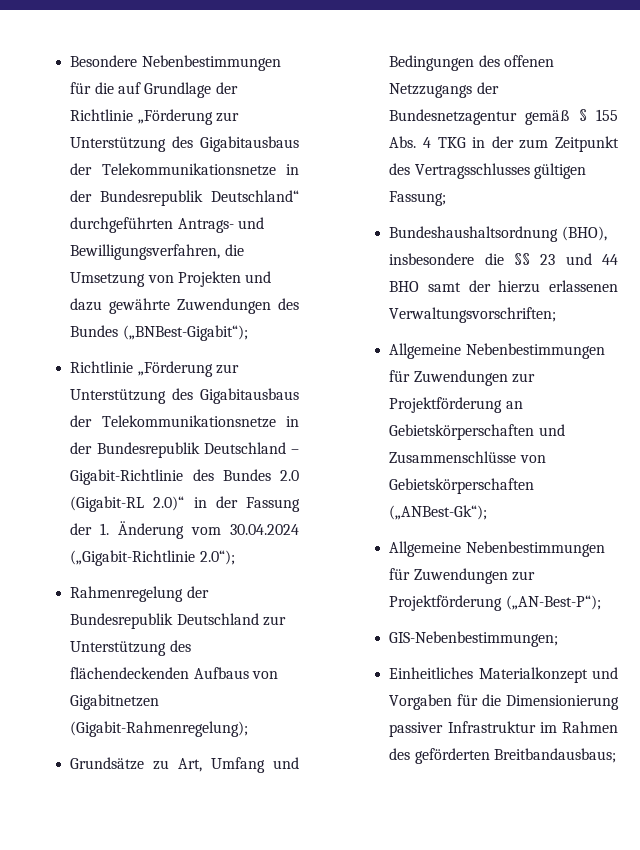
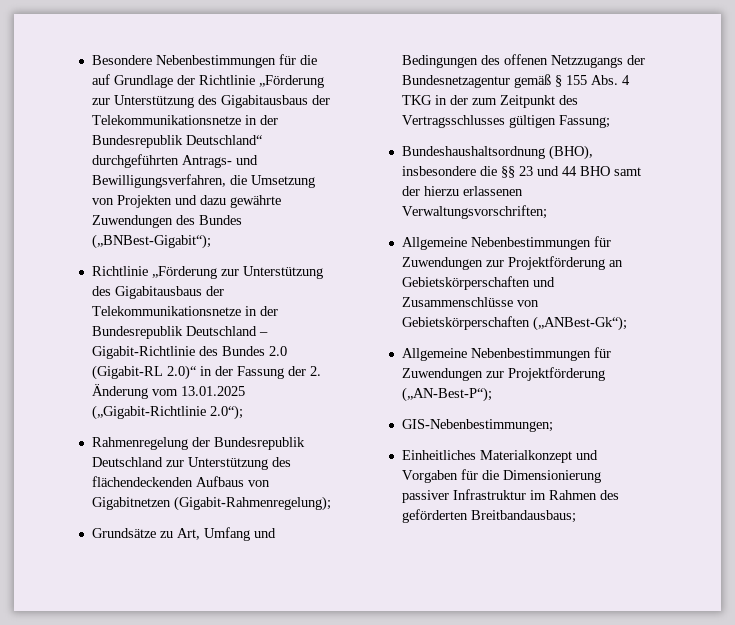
[100,523,110,535] 1. -> [309,366,321,376] 2.
[230,524,299,535] 30.04.2024 -> [180,386,245,396] 13.01.2025

